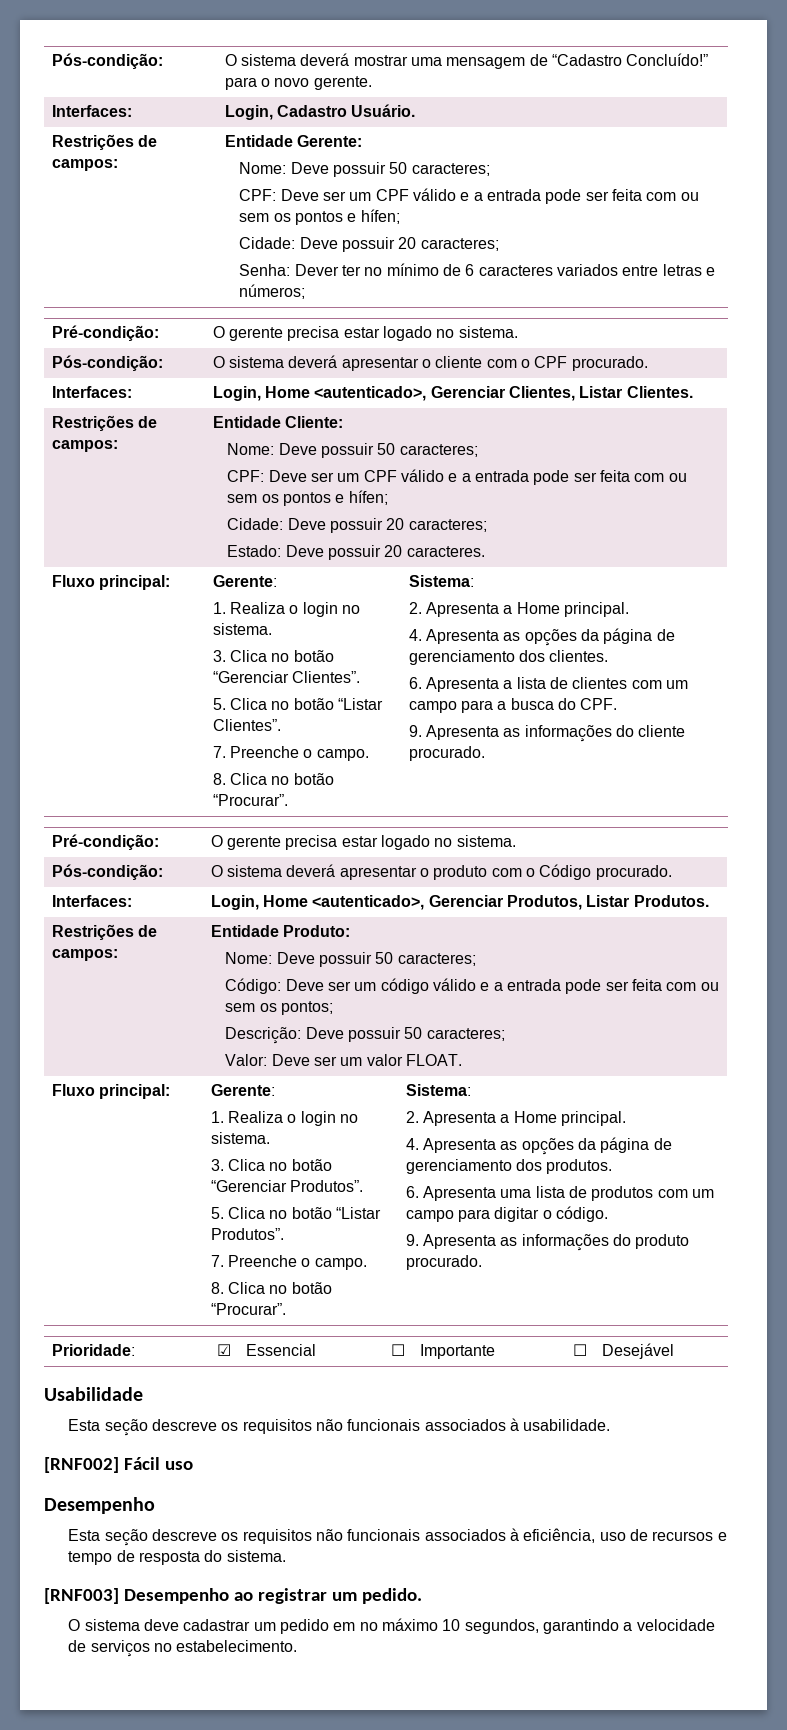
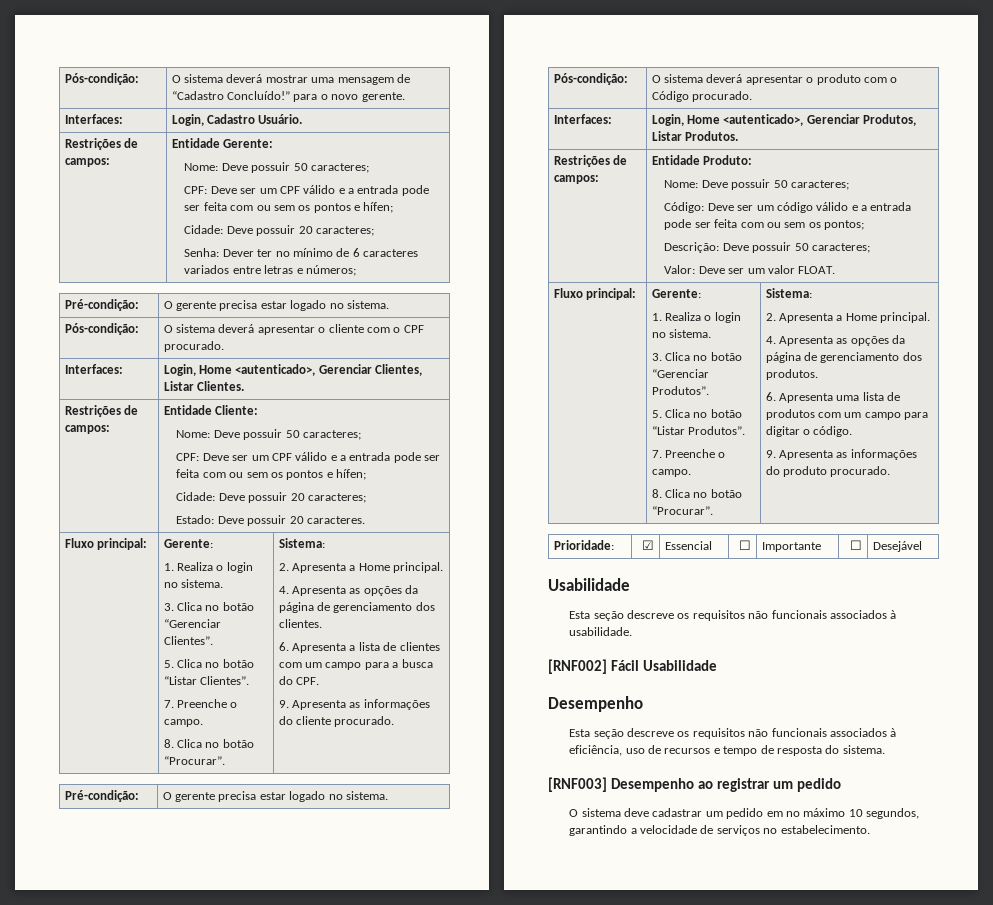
[164,1461,193,1470] uso -> [642,660,717,671] Usabilidade
[361,1588,422,1604] pedido. -> [796,778,841,792] pedido

